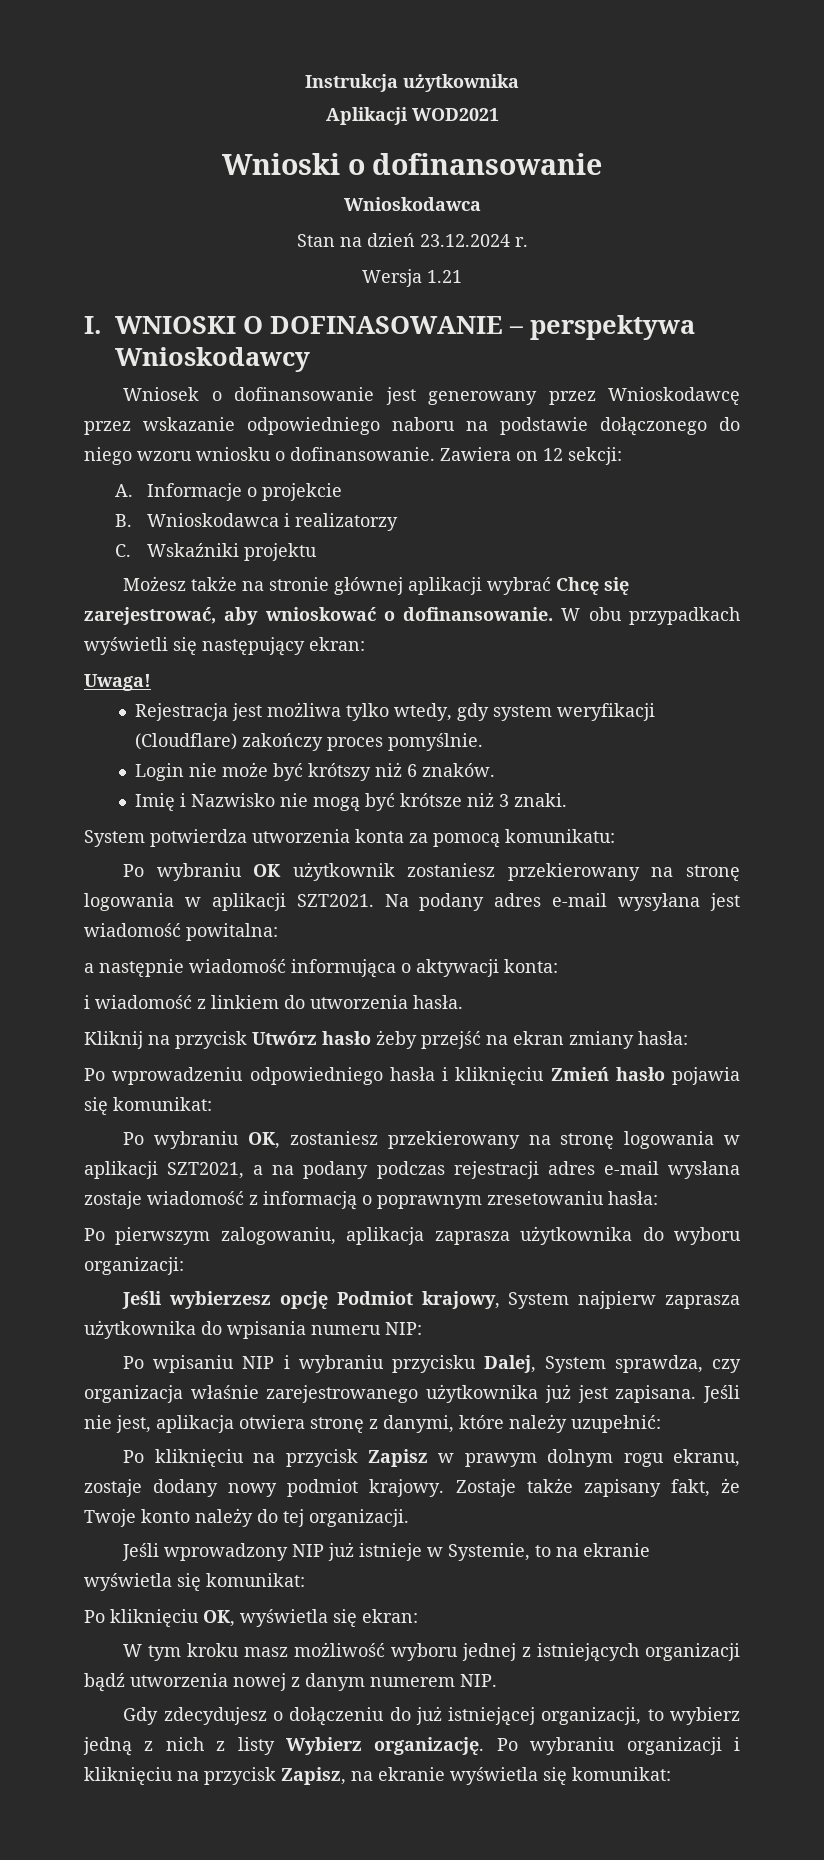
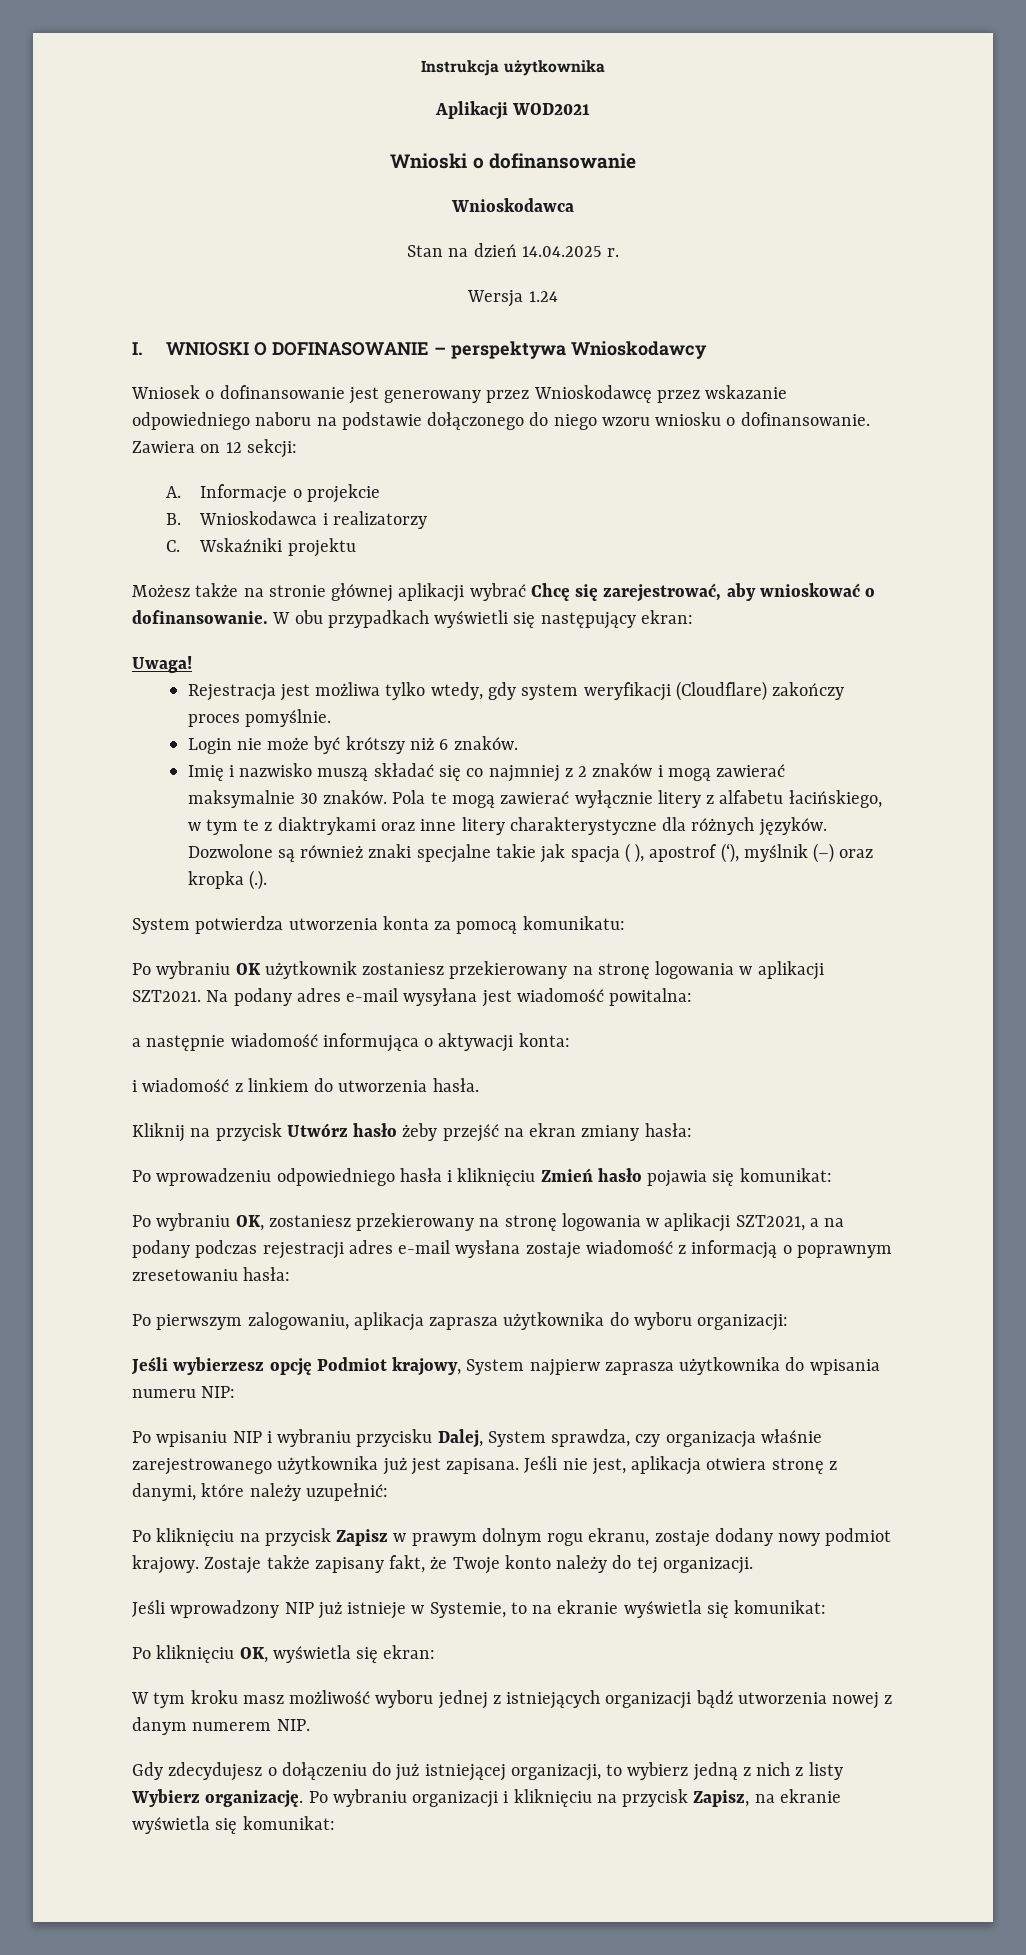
[419,234,510,247] 23.12.2024 -> [521,246,602,257] 14.04.2025
[427,270,462,283] 1.21 -> [528,291,558,302] 1.24
[191,792,568,812] Nazwisko nie mogą być krótsze niż 3 znaki. -> [239,763,786,782] [187,790,882,808] [187,817,827,836] [187,843,874,863] [187,870,267,890] nazwisko muszą składać się co najmniej z 2 znaków i mogą zawierać maksymalnie 30 znaków. Pola te mogą zawierać wyłącznie litery z alfabetu łacińskiego, w tym te z diaktrykami oraz inne litery charakterystyczne dla różnych języków. Dozwolone są również znaki specjalne takie jak spacja ( ), apostrof (‘), myślnik (–) oraz kropka (.).

